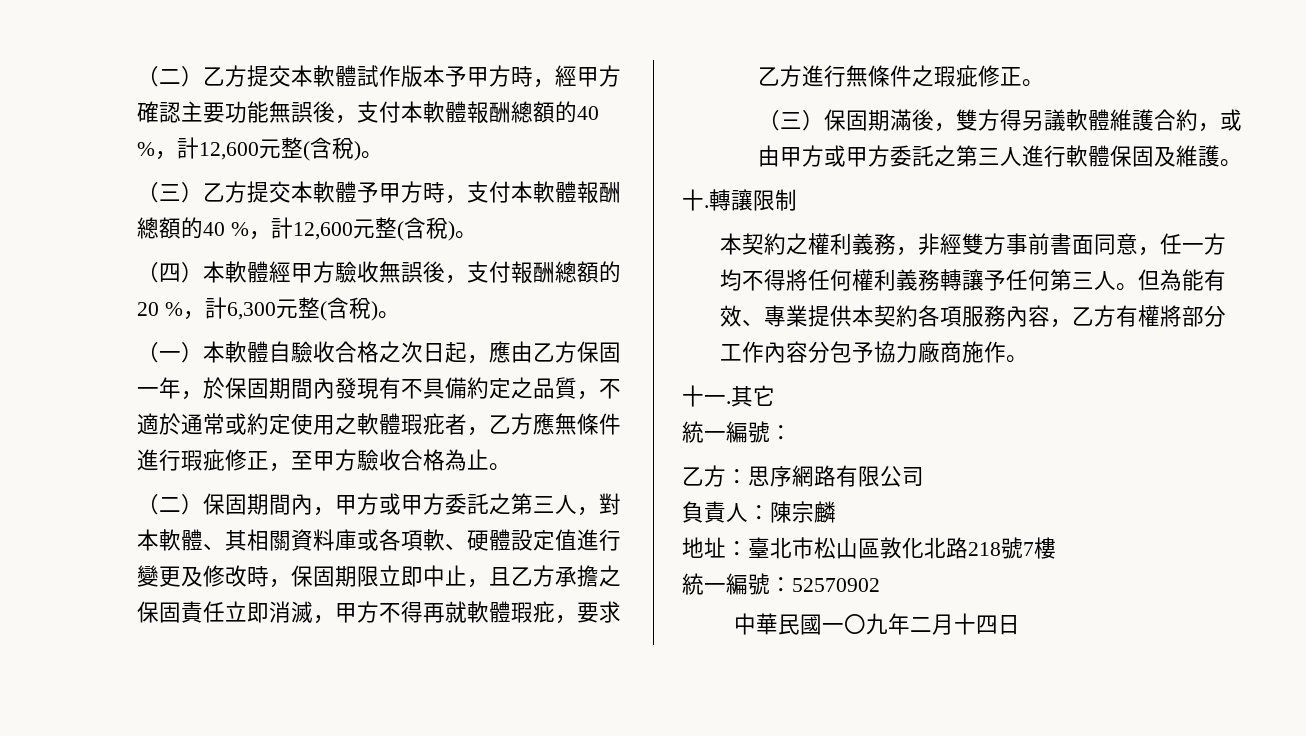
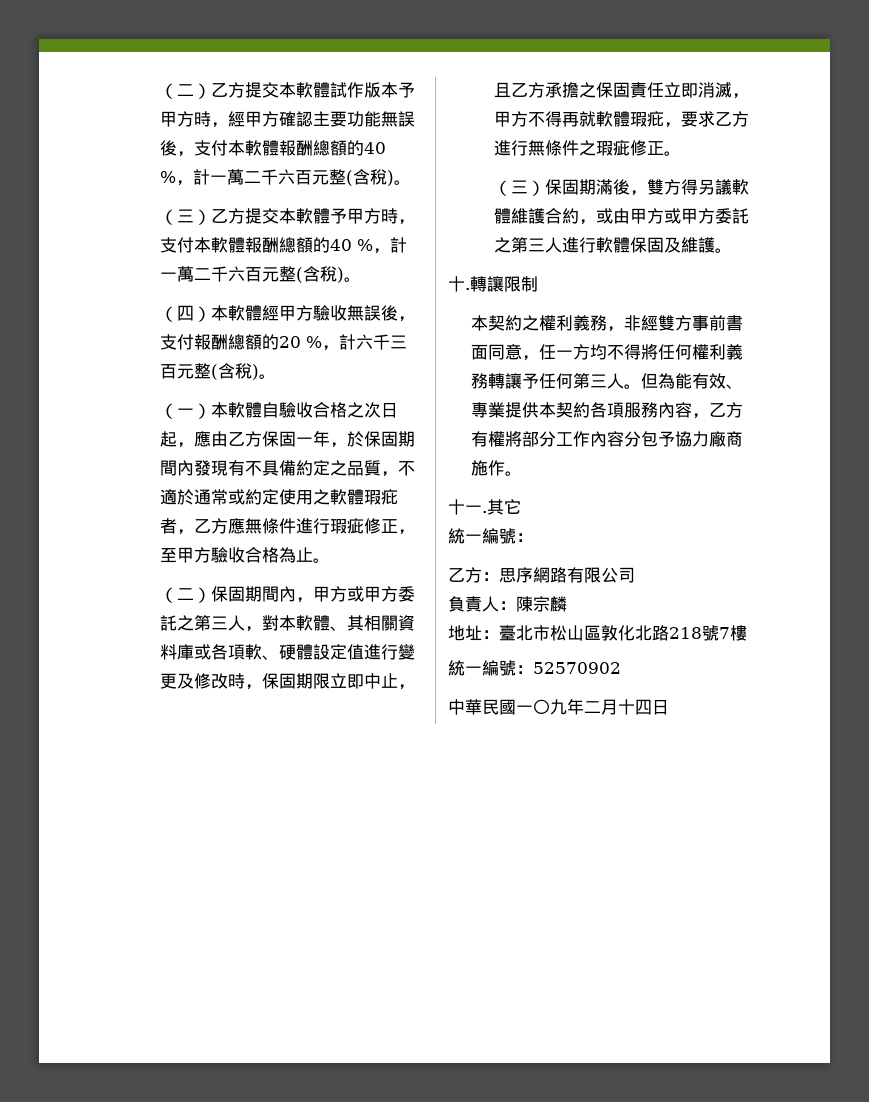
[199,142,260,160] 12,600 -> [209,169,312,185] 一萬二千六百
[293,222,354,240] 12,600 -> [159,266,262,282] 一萬二千六百
[227,302,277,320] 6,300 -> [355,334,407,350] [159,364,177,379] 六千三百

